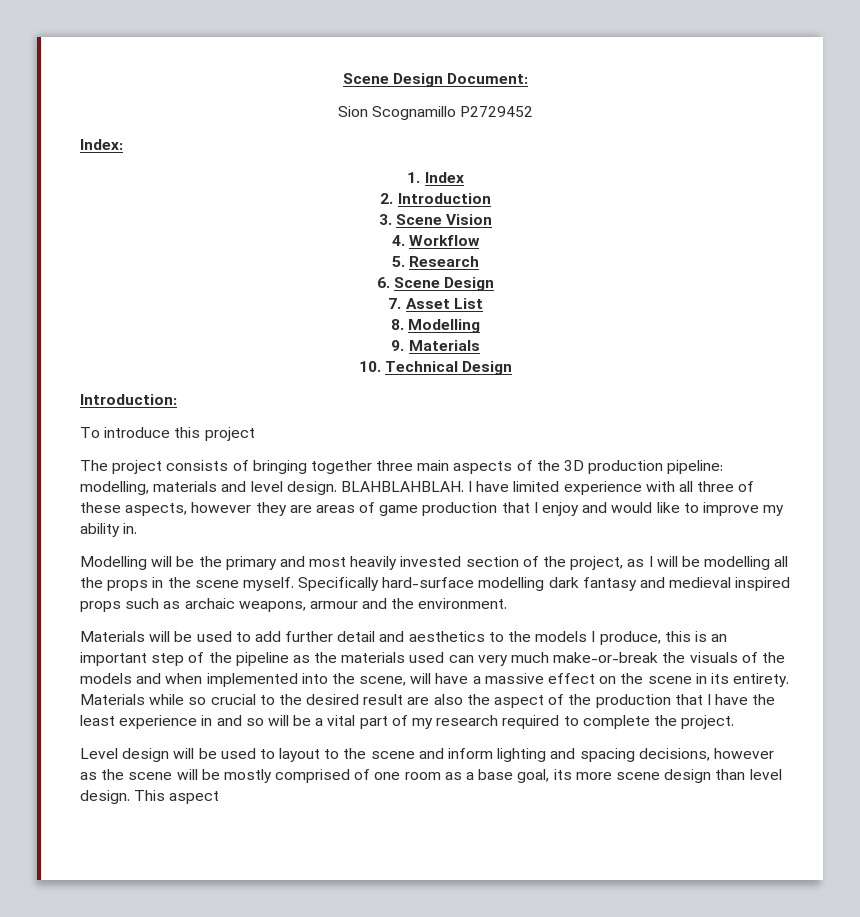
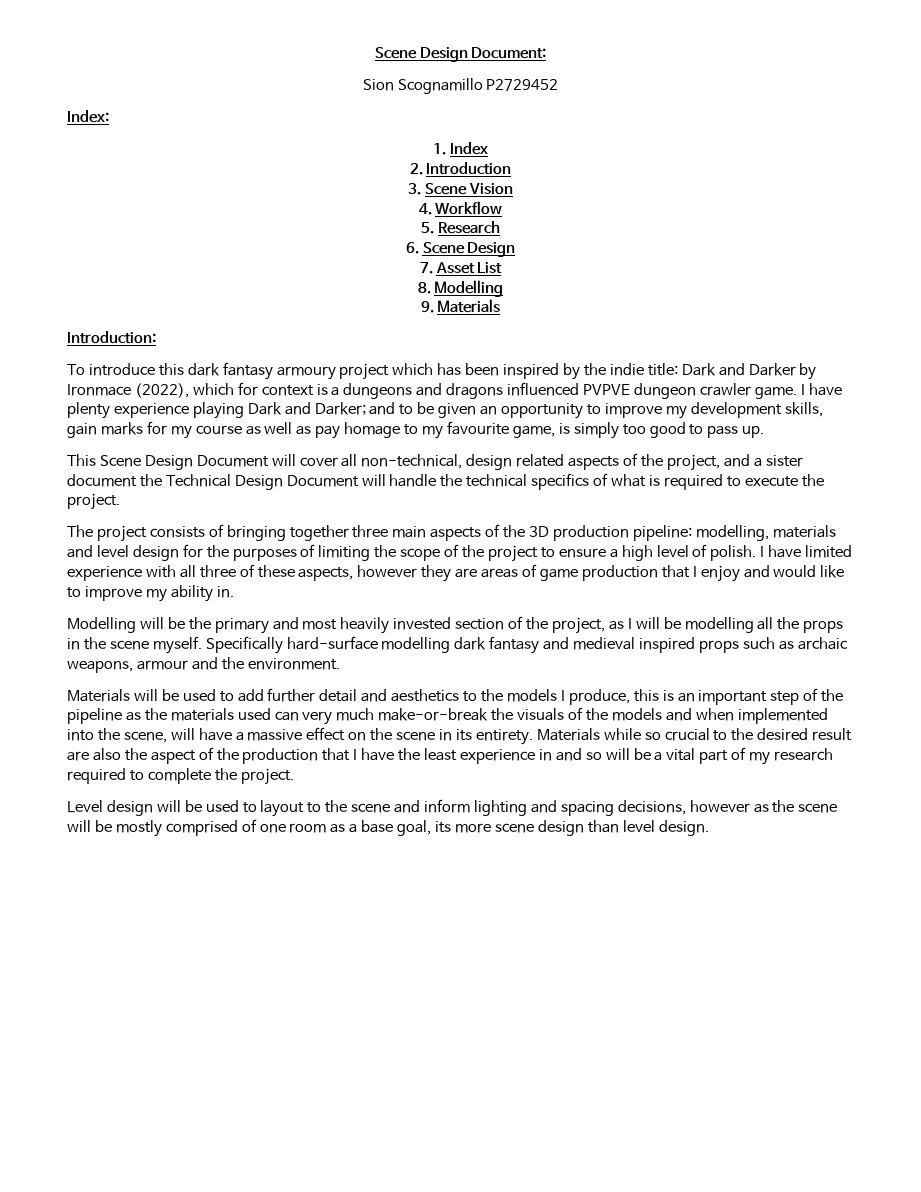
[358,361,513,375] // 10. Technical Design -> (501, 306) none
[204,427,255,441] project -> [187,362,817,380] [67,382,842,399] [67,402,823,419] [67,421,765,439] [67,453,803,471] [67,473,824,490] [67,493,120,510] dark fantasy armoury project which has been inspired by the indie title: Dark and Darker by Ironmace (2022), which for context is a dungeons and dragons influenced PVPVE dungeon crawler game. I have plenty experience playing Dark and Darker; and to be given an opportunity to improve my development skills, gain marks for my course as well as pay homage to my favourite game, is simply too good to pass up. // This Scene Design Document will cover all non-technical, design related aspects of the project, and a sister document the Technical Design Document will handle the technical specifics of what is required to execute the project.
[286,481,464,495] design. BLAHBLAHBLAH. -> [132,544,757,562] design for the purposes of limiting the scope of the project to ensure a high level of polish.
[134,790,220,804] This aspect -> (709, 828) none

